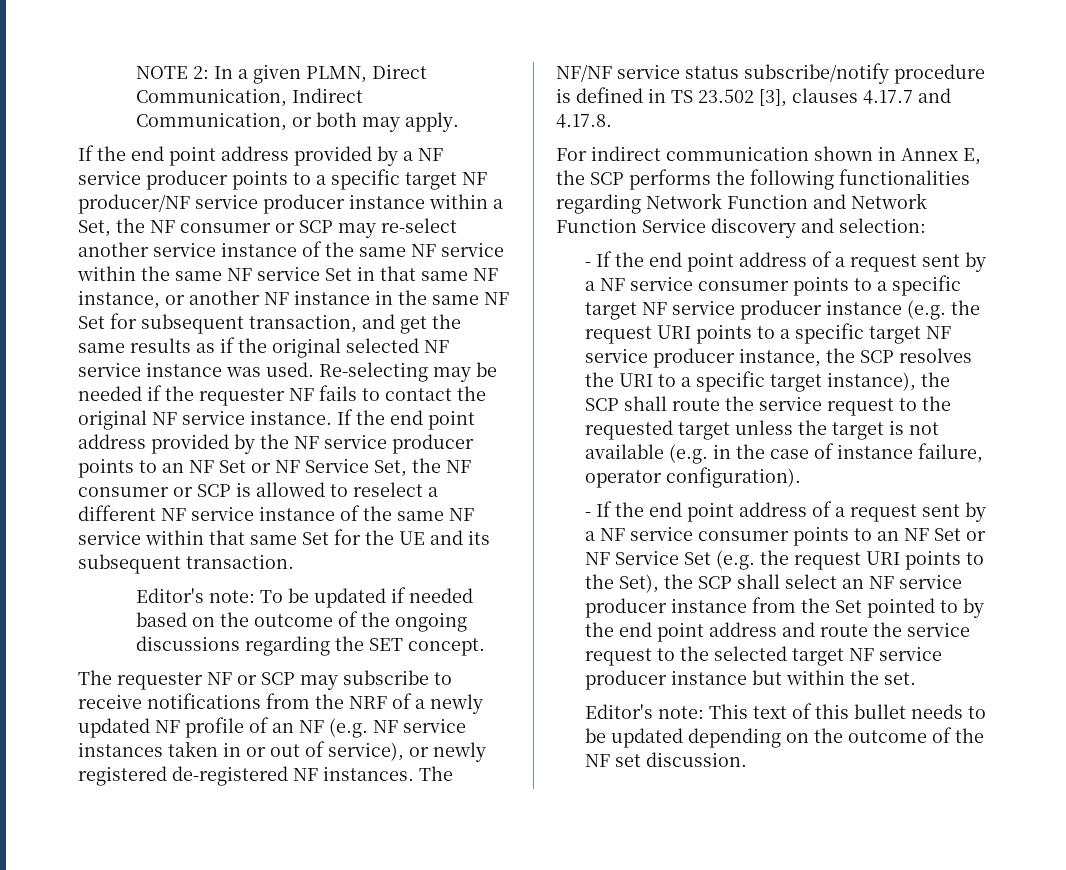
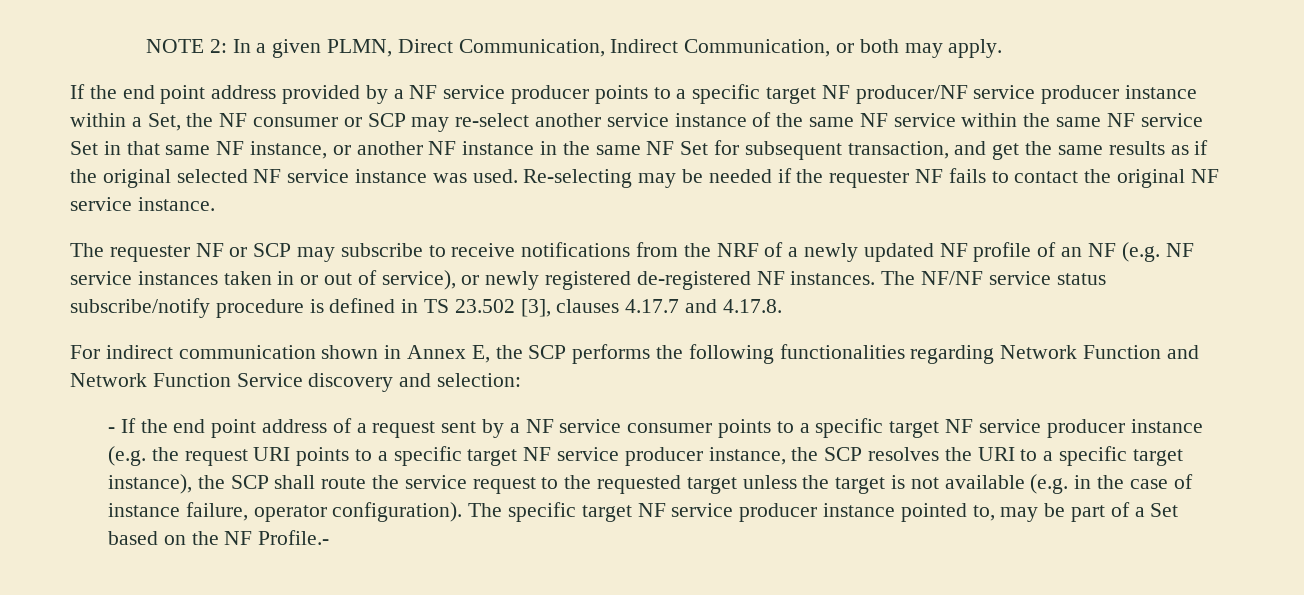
[337,409,475,430] [78,434,474,454] [78,458,471,478] [78,482,438,497] [78,505,474,521] [78,529,490,545] [78,554,294,574] [136,587,474,608] [136,611,468,632] [136,636,486,656] If the end point address provided by the NF service producer points to an NF Set or NF Service Set, the NF consumer or SCP is allowed to reselect a different NF service instance of the same NF service within that same Set for the UE and its subsequent transaction. // Editor's note: To be updated if needed based on the outcome of the ongoing discussions regarding the SET concept. -> (215, 204) none
[585,501,987,522] [585,526,987,546] [585,550,985,570] [585,574,963,593] [585,597,985,618] [585,622,971,642] [585,646,943,666] [585,670,917,690] [585,703,987,719] [585,727,985,748] [585,752,748,767] // - If the end point address of a request sent by a NF service consumer points to an NF Set or NF Service Set (e.g. the request URI points to the Set), the SCP shall select an NF service producer instance from the Set pointed to by the end point address and route the service request to the selected target NF service producer instance but within the set. // Editor's note: This text of this bullet needs to be updated depending on the outcome of the NF set discussion. -> [468,502,1179,522] [108,530,330,545] The specific target NF service producer instance pointed to, may be part of a Set based on the NF Profile.-

